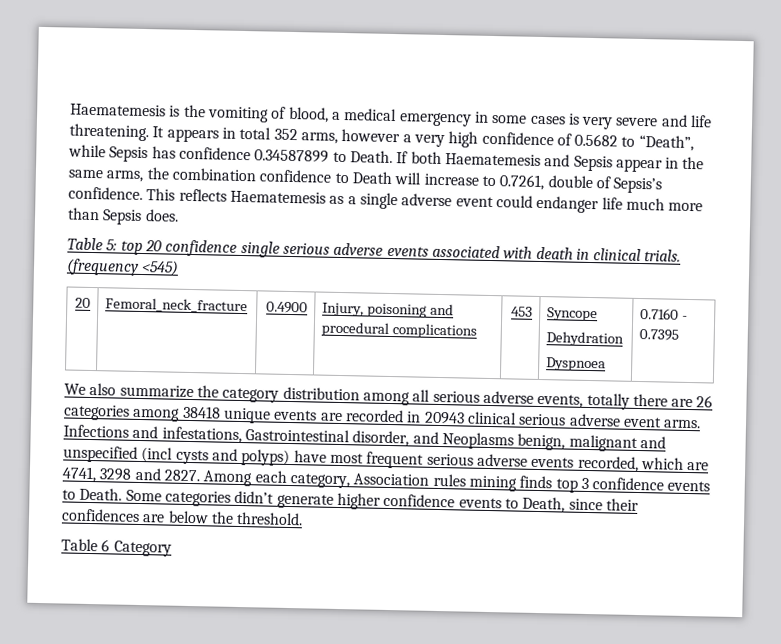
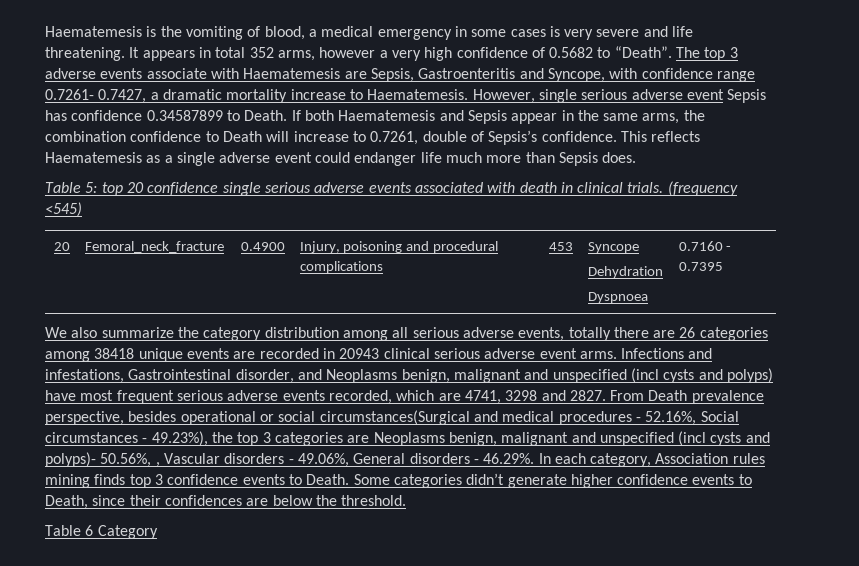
[638,134,694,152] [68,144,106,158] “Death”, while -> [614,46,738,61] [45,68,755,82] [45,89,724,103] “Death”. The top 3 adverse events associate with Haematemesis are Sepsis, Gastroenteritis and Syncope, with confidence range 0.7261- 0.7427, a dramatic mortality increase to Haematemesis. However, single serious adverse event
[203,470,253,487] Among -> [610,390,764,404] [45,410,739,425] [45,431,770,446] [45,452,551,467] From Death prevalence perspective, besides operational or social circumstances(Surgical and medical procedures - 52.16%, Social circumstances - 49.23%), the top 3 categories are Neoplasms benign, malignant and unspecified (incl cysts and polyps)- 50.56%, , Vascular disorders - 49.06%, General disorders - 46.29%. In

